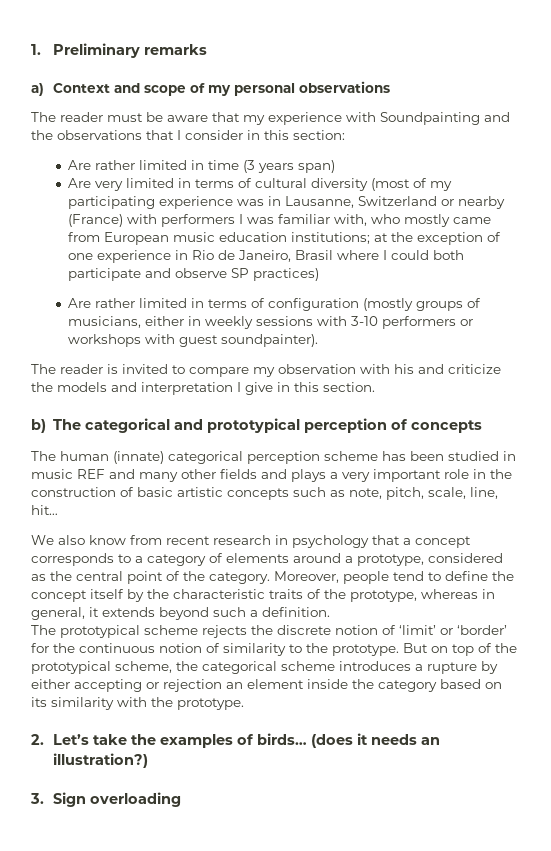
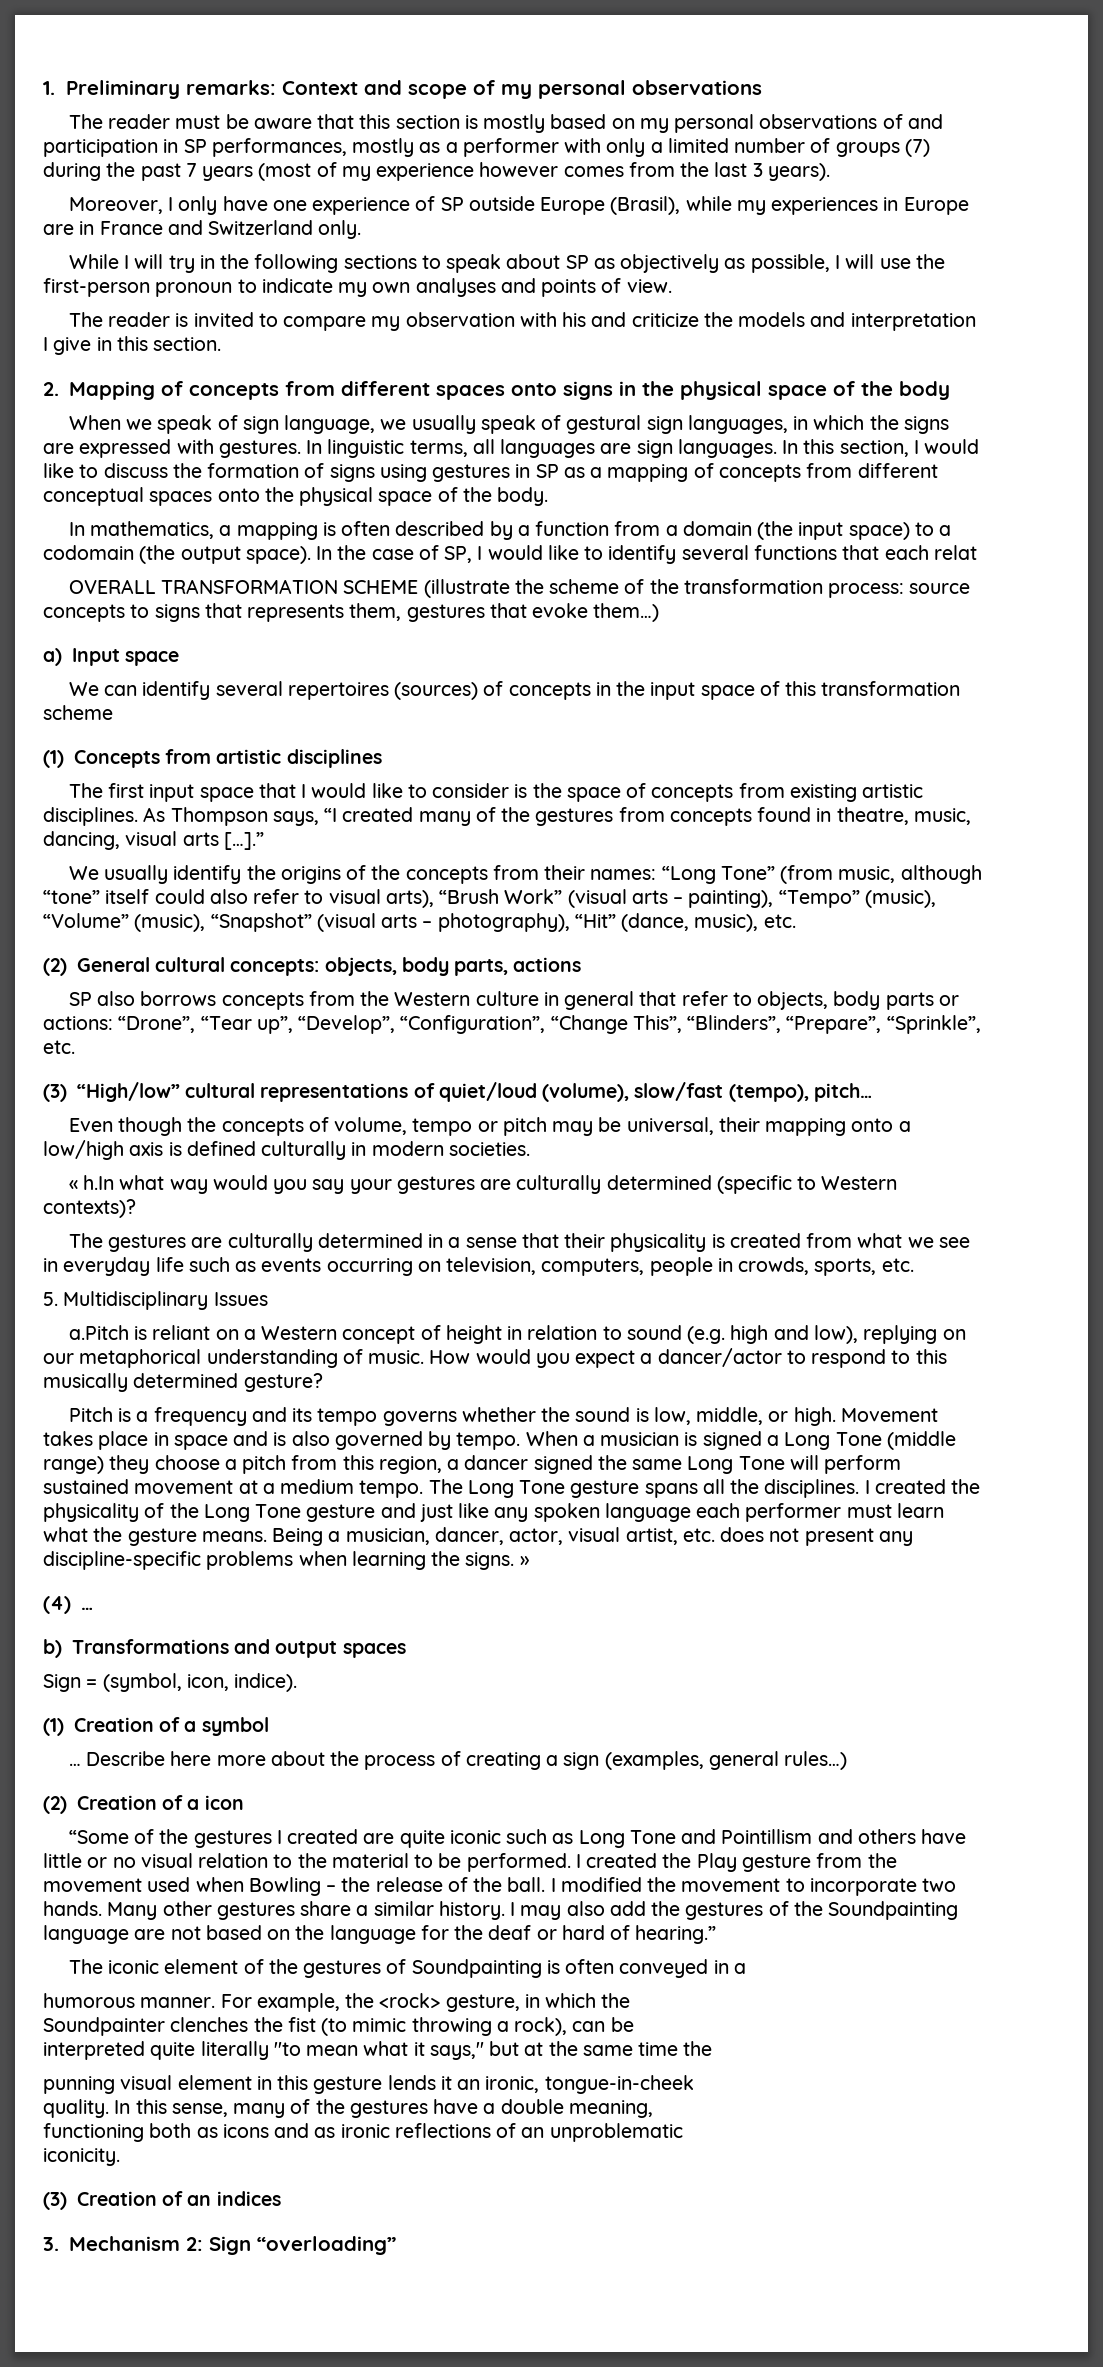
[144,44,208,55] [31,83,44,96] remarks // a) -> [185,80,276,95] remarks:
[243,112,510,125] [31,130,345,140] [68,160,336,173] [68,178,453,191] [68,196,506,209] [68,214,492,227] [68,232,502,245] [68,250,465,263] [68,268,320,281] [68,298,482,311] [68,316,474,329] [68,334,319,347] my experience with Soundpainting and the observations that I consider in this section: // Are rather limited in time (3 years span) // Are very limited in terms of cultural diversity (most of my participating experience was in Lausanne, Switzerland or nearby (France) with performers I was familiar with, who mostly came from European music education institutions; at the exception of one experience in Rio de Janeiro, Brasil where I could both participate and observe SP practices) // Are rather limited in terms of configuration (mostly groups of musicians, either in weekly sessions with 3-10 performers or workshops with guest soundpainter). -> [359,114,944,133] [43,138,930,157] [43,162,830,181] [68,196,969,215] [43,220,362,239] [68,254,945,273] [43,278,672,297] this section is mostly based on my personal observations of and participation in SP performances, mostly as a performer with only a limited number of groups (7) during the past 7 years (most of my experience however comes from the last 3 years). // Moreover, I only have one experience of SP outside Europe (Brasil), while my experiences in Europe are in France and Switzerland only. // While I will try in the following sections to speak about SP as objectively as possible, I will use the first-person pronoun to indicate my own analyses and points of view.
[31,418,483,433] [31,451,516,464] [31,469,512,482] [31,487,498,500] [31,505,58,515] [31,535,471,548] [31,553,503,566] [31,571,514,584] [31,589,495,602] [31,607,330,620] [31,625,507,638] [31,643,517,656] [31,661,498,674] [31,679,502,692] [31,697,244,710] [31,733,441,748] [53,753,149,768] [30,792,182,807] b) The categorical and prototypical perception of concepts // The human (innate) categorical perception scheme has been studied in music REF and many other fields and plays a very important role in the construction of basic artistic concepts such as note, pitch, scale, line, hit… // We also know from recent research in psychology that a concept corresponds to a category of elements around a prototype, considered as the central point of the category. Moreover, people tend to define the concept itself by the characteristic traits of the prototype, whereas in general, it extends beyond such a definition. // The prototypical scheme rejects the discrete notion of ‘limit’ or ‘border’ for the continuous notion of similarity to the prototype. But on top of the prototypical scheme, the categorical scheme introduces a rupture by either accepting or rejection an element inside the category based on its similarity with the prototype. // 2. Let’s take the examples of birds… (does it needs an illustration?) // 3. Sign overloading -> [43,381,950,400] [68,415,950,434] [43,439,980,458] [43,463,938,482] [43,487,549,506] [68,521,952,540] [43,545,977,564] [68,579,971,598] [43,603,660,622] [43,648,180,666] [68,681,961,700] [43,705,113,720] [43,749,382,768] [68,783,924,802] [43,807,971,826] [43,831,264,850] [68,865,982,884] [43,889,936,908] [43,913,796,932] [43,957,582,976] [68,991,960,1010] [43,1015,981,1034] [43,1040,75,1054] [43,1082,872,1102] [68,1117,911,1136] [43,1140,530,1160] [68,1175,898,1194] [43,1199,136,1218] [68,1233,971,1252] [43,1257,914,1276] [43,1291,268,1310] [68,1325,966,1344] [43,1348,947,1368] [43,1373,323,1392] [68,1407,939,1426] [43,1431,956,1450] [43,1455,902,1474] [43,1479,981,1498] [43,1503,944,1522] [43,1527,913,1546] [43,1551,529,1570] [43,1596,93,1614] [43,1639,406,1658] [43,1673,298,1692] [43,1717,269,1736] [68,1751,848,1770] [43,1795,244,1814] [68,1829,967,1848] [43,1853,897,1872] [43,1877,957,1896] [43,1901,959,1920] [43,1925,717,1944] [68,1959,746,1978] [43,1993,631,2012] [43,2017,634,2036] [43,2041,713,2060] [43,2075,694,2094] [43,2099,653,2118] [43,2123,683,2142] [43,2148,120,2166] [43,2191,281,2210] [43,2236,396,2255] 2. Mapping of concepts from different spaces onto signs in the physical space of the body // When we speak of sign language, we usually speak of gestural sign languages, in which the signs are expressed with gestures. In linguistic terms, all languages are sign languages. In this section, I would like to discuss the formation of signs using gestures in SP as a mapping of concepts from different conceptual spaces onto the physical space of the body. // In mathematics, a mapping is often described by a function from a domain (the input space) to a codomain (the output space). In the case of SP, I would like to identify several functions that each relat // OVERALL TRANSFORMATION SCHEME (illustrate the scheme of the transformation process: source concepts to signs that represents them, gestures that evoke them…) // a) Input space // We can identify several repertoires (sources) of concepts in the input space of this transformation scheme // (1) Concepts from artistic disciplines // The first input space that I would like to consider is the space of concepts from existing artistic disciplines. As Thompson says, “I created many of the gestures from concepts found in theatre, music, dancing, visual arts […].” // We usually identify the origins of the concepts from their names: “Long Tone” (from music, although “tone” itself could also refer to visual arts), “Brush Work” (visual arts – painting), “Tempo” (music), “Volume” (music), “Snapshot” (visual arts – photography), “Hit” (dance, music), etc. // (2) General cultural concepts: objects, body parts, actions // SP also borrows concepts from the Western culture in general that refer to objects, body parts or actions: “Drone”, “Tear up”, “Develop”, “Configuration”, “Change This”, “Blinders”, “Prepare”, “Sprinkle”, etc. // (3) “High/low” cultural representations of quiet/loud (volume), slow/fast (tempo), pitch… // Even though the concepts of volume, tempo or pitch may be universal, their mapping onto a low/high axis is defined culturally in modern societies. // « h.In what way would you say your gestures are culturally determined (specific to Western contexts)? // The gestures are culturally determined in a sense that their physicality is created from what we see in everyday life such as events occurring on television, computers, people in crowds, sports, etc. // 5. Multidisciplinary Issues // a.Pitch is reliant on a Western concept of height in relation to sound (e.g. high and low), replying on our metaphorical understanding of music. How would you expect a dancer/actor to respond to this musically determined gesture? // Pitch is a frequency and its tempo governs whether the sound is low, middle, or high. Movement takes place in space and is also governed by tempo. When a musician is signed a Long Tone (middle range) they choose a pitch from this region, a dancer signed the same Long Tone will perform sustained movement at a medium tempo. The Long Tone gesture spans all the disciplines. I created the physicality of the Long Tone gesture and just like any spoken language each performer must learn what the gesture means. Being a musician, dancer, actor, visual artist, etc. does not present any discipline-specific problems when learning the signs. » // (4) … // b) Transformations and output spaces // Sign = (symbol, icon, indice). // (1) Creation of a symbol // … Describe here more about the process of creating a sign (examples, general rules…) // (2) Creation of a icon // “Some of the gestures I created are quite iconic such as Long Tone and Pointillism and others have little or no visual relation to the material to be performed. I created the Play gesture from the movement used when Bowling – the release of the ball. I modified the movement to incorporate two hands. Many other gestures share a similar history. I may also add the gestures of the Soundpainting language are not based on the language for the deaf or hard of hearing.” // The iconic element of the gestures of Soundpainting is often conveyed in a // humorous manner. For example, the <rock> gesture, in which the // Soundpainter clenches the fist (to mimic throwing a rock), can be // interpreted quite literally "to mean what it says," but at the same time the // punning visual element in this gesture lends it an ironic, tongue-in-cheek // quality. In this sense, many of the gestures have a double meaning, // functioning both as icons and as ironic reflections of an unproblematic // iconicity. // (3) Creation of an indices // 3. Mechanism 2: Sign “overloading”

